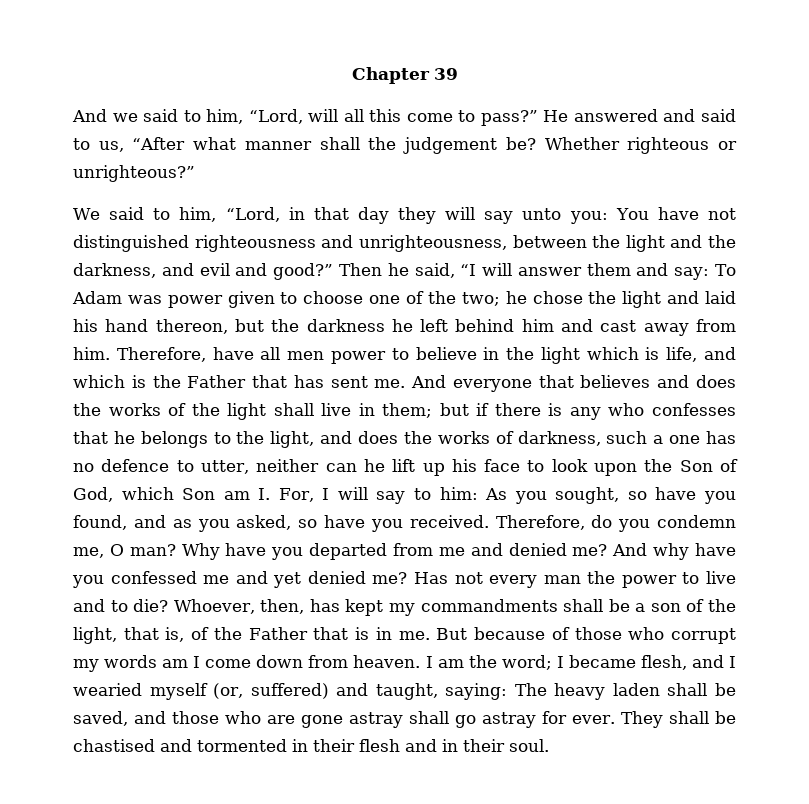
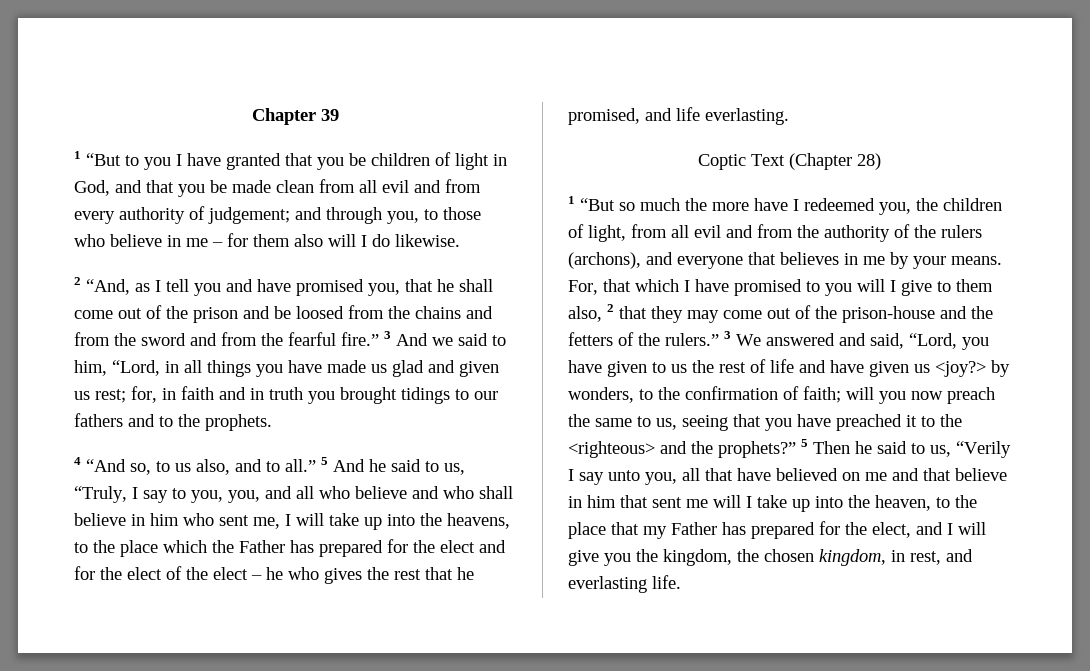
(458, 74) none -> [74,151,507,170] [74,179,481,197] [74,206,481,224] [74,233,460,247] [74,277,493,296] [74,305,493,323] [74,331,391,346] 1 “But to you I have granted that you be children of light in God, and that you be made clean from all evil and from every authority of judgement; and through you, to those who believe in me – for them also will I do likewise. // 2 “And, as I tell you and have promised you, that he shall come out of the prison and be loosed from the chains and from the sword and from the fearful fire.” 3
[308,109,737,126] [73,137,737,154] [73,165,195,182] [73,207,736,224] [73,235,736,252] [73,263,737,280] [72,291,737,308] [73,319,736,336] [73,347,737,364] [73,375,736,392] [73,403,737,420] [73,431,737,448] [73,459,738,476] [73,487,736,504] [73,515,736,532] [73,543,736,560] [72,571,736,588] [73,599,736,616] [73,627,736,644] [73,655,736,672] [73,683,736,700] [73,711,736,728] [73,739,549,752] will all this come to pass?” He answered and said to us, “After what manner shall the judgement be? Whether righteous or unrighteous?” // We said to him, “Lord, in that day they will say unto you: You have not distinguished righteousness and unrighteousness, between the light and the darkness, and evil and good?” Then he said, “I will answer them and say: To Adam was power given to choose one of the two; he chose the light and laid his hand thereon, but the darkness he left behind him and cast away from him. Therefore, have all men power to believe in the light which is life, and which is the Father that has sent me. And everyone that believes and does the works of the light shall live in them; but if there is any who confesses that he belongs to the light, and does the works of darkness, such a one has no defence to utter, neither can he lift up his face to look upon the Son of God, which Son am I. For, I will say to him: As you sought, so have you found, and as you asked, so have you received. Therefore, do you condemn me, O man? Why have you departed from me and denied me? And why have you confessed me and yet denied me? Has not every man the power to live and to die? Whoever, then, has kept my commandments shall be a son of the light, that is, of the Father that is in me. But because of those who corrupt my words am I come down from heaven. I am the word; I became flesh, and I wearied myself (or, suffered) and taught, saying: The heavy laden shall be saved, and those who are gone astray shall go astray for ever. They shall be chastised and tormented in their flesh and in their soul. -> [165,360,499,377] [74,386,498,404] [74,413,272,431] [74,457,465,475] [74,486,513,503] [74,513,510,530] [74,539,506,557] [74,566,474,584] [568,107,789,125] [697,153,881,170] [568,196,1002,215] [568,224,982,242] [568,252,1002,269] [568,279,993,296] [568,304,993,323] [568,331,989,350] [568,359,1010,377] [568,386,995,404] [568,414,962,431] [568,439,1011,458] [568,468,1007,485] [568,495,977,512] [568,521,986,539] [568,549,973,566] [568,575,681,593] in all things you have made us glad and given us rest; for, in faith and in truth you brought tidings to our fathers and to the prophets. // 4 “And so, to us also, and to all.” 5 And he said to us, “Truly, I say to you, you, and all who believe and who shall believe in him who sent me, I will take up into the heavens, to the place which the Father has prepared for the elect and for the elect of the elect – he who gives the rest that he promised, and life everlasting. // Coptic Text (Chapter 28) // 1 “But so much the more have I redeemed you, the children of light, from all evil and from the authority of the rulers (archons), and everyone that believes in me by your means. For, that which I have promised to you will I give to them also, 2 that they may come out of the prison-house and the fetters of the rulers.” 3 We answered and said, “Lord, you have given to us the rest of life and have given us <joy?> by wonders, to the confirmation of faith; will you now preach the same to us, seeing that you have preached it to the <righteous> and the prophets?” 5 Then he said to us, “Verily I say unto you, all that have believed on me and that believe in him that sent me will I take up into the heaven, to the place that my Father has prepared for the elect, and I will give you the kingdom, the chosen kingdom, in rest, and everlasting life.

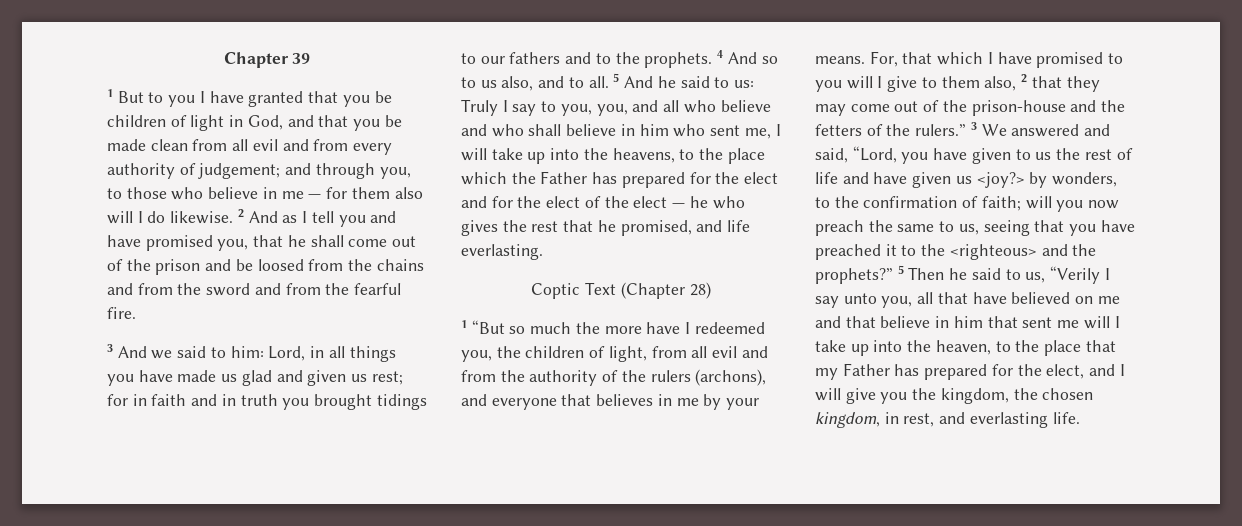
[86,153,121,166] “But -> [117,91,144,103] But
[212,242,223,247] – -> [308,194,322,199] —
[74,277,130,295] // 2 “And, -> [237,209,278,223] 2 And
[341,332,379,346] fire.” -> [107,307,136,319] fire. //
[74,360,160,376] him, “Lord, -> [230,346,306,361] him: Lord,
[131,386,157,403] for, -> [107,394,128,406] for
[74,457,151,475] // 4 “And so, -> [717,50,778,64] 4 And so
[285,459,316,472] all.” -> [588,76,609,88] all.
[444,463,465,475] [74,486,127,503] us, “Truly, -> [733,80,754,88] [461,99,498,116] us: Truly
[251,575,262,580] – -> [672,203,686,208] —

